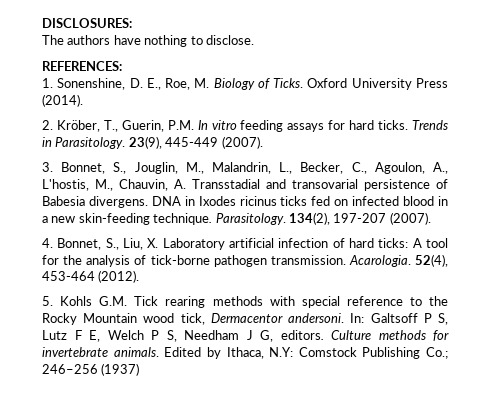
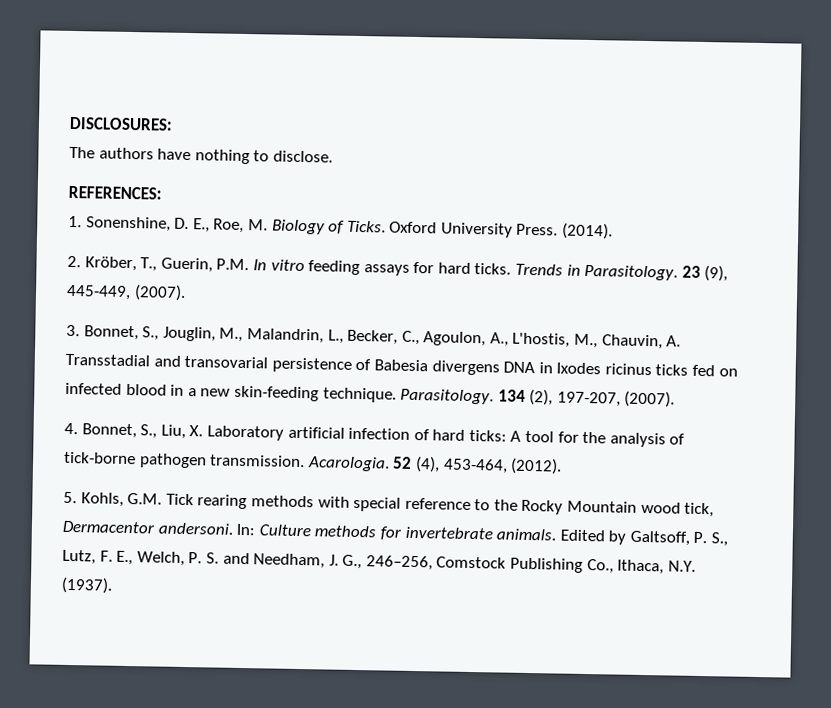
[415,78,448,88] Press -> [516,223,559,236] Press.
[128,136,219,149] 23(9), 445-449 -> [681,265,729,282] [66,284,131,301] 23 (9), 445-449,
[88,196,148,208] divergens. -> [431,360,500,376] divergens
[288,212,387,225] 134(2), 197-207 -> [497,388,621,407] 134 (2), 197-207,
[415,254,448,267] [42,271,95,281] 52(4), 453-464 -> [392,456,508,474] 52 (4), 453-464,
[60,296,93,306] Kohls -> [80,492,124,507] Kohls,
[370,313,449,325] [42,330,324,342] Galtsoff P S, Lutz F E, Welch P S, Needham J G, editors. -> (257, 529) none
[226,347,448,359] [42,363,140,376] Ithaca, N.Y: Comstock Publishing Co.; 246–256 (1937) -> [629,530,729,547] [62,549,696,575] [61,576,113,594] Galtsoff, P. S., Lutz, F. E., Welch, P. S. and Needham, J. G., 246–256, Comstock Publishing Co., Ithaca, N.Y. (1937).

